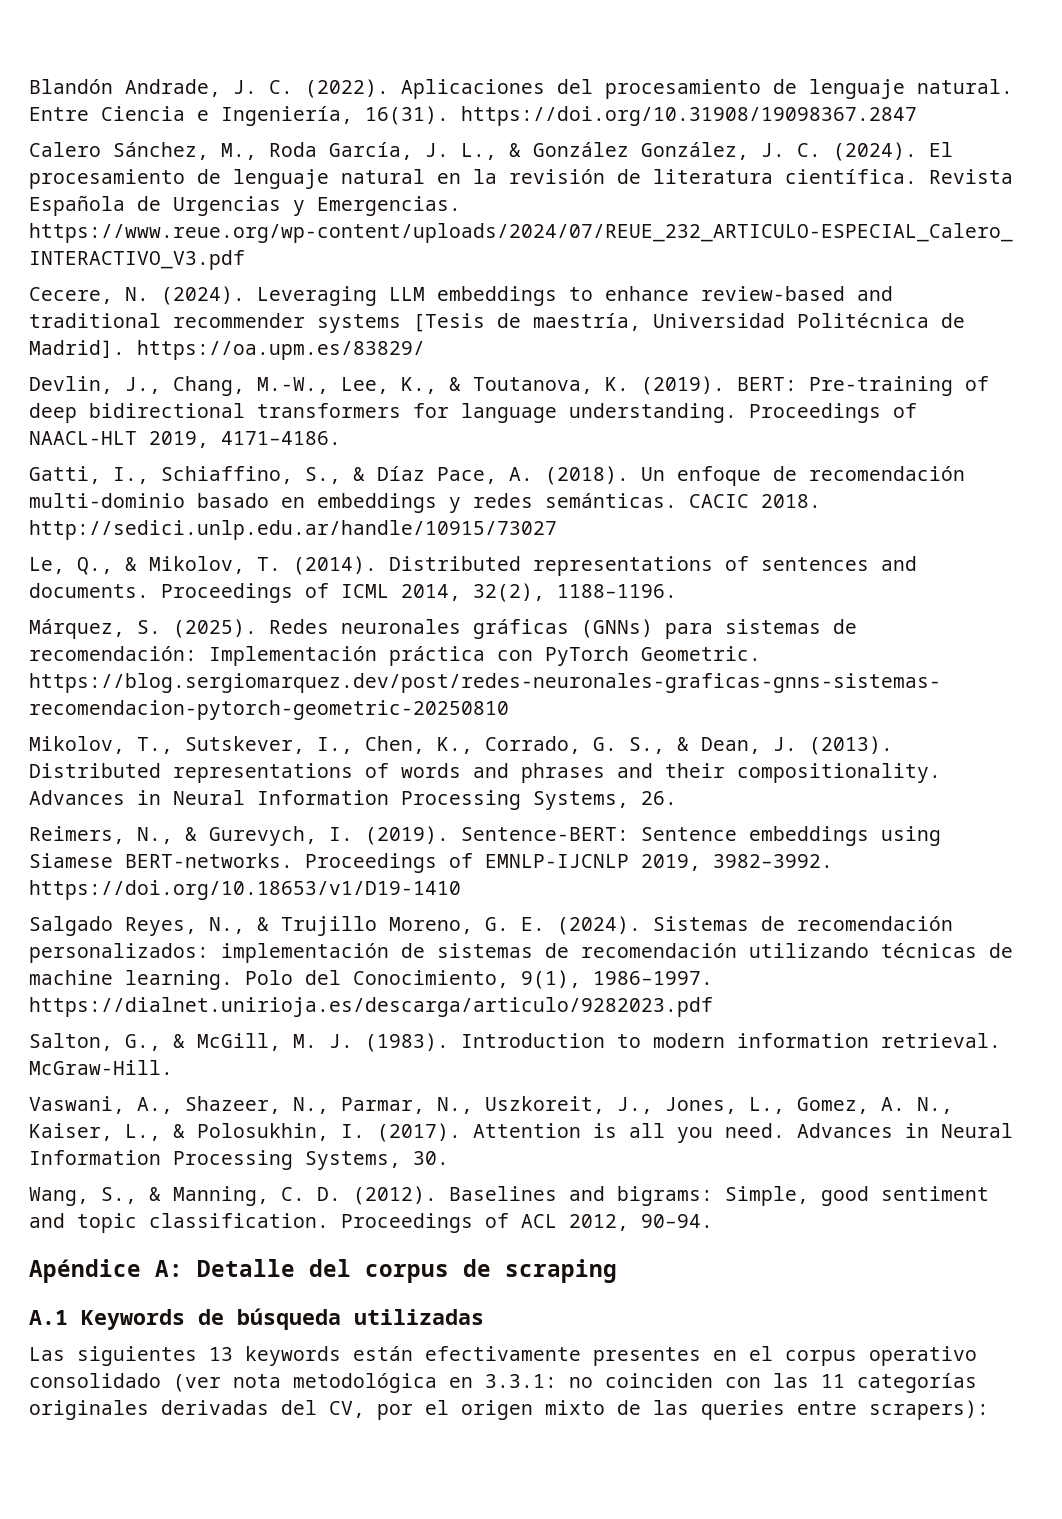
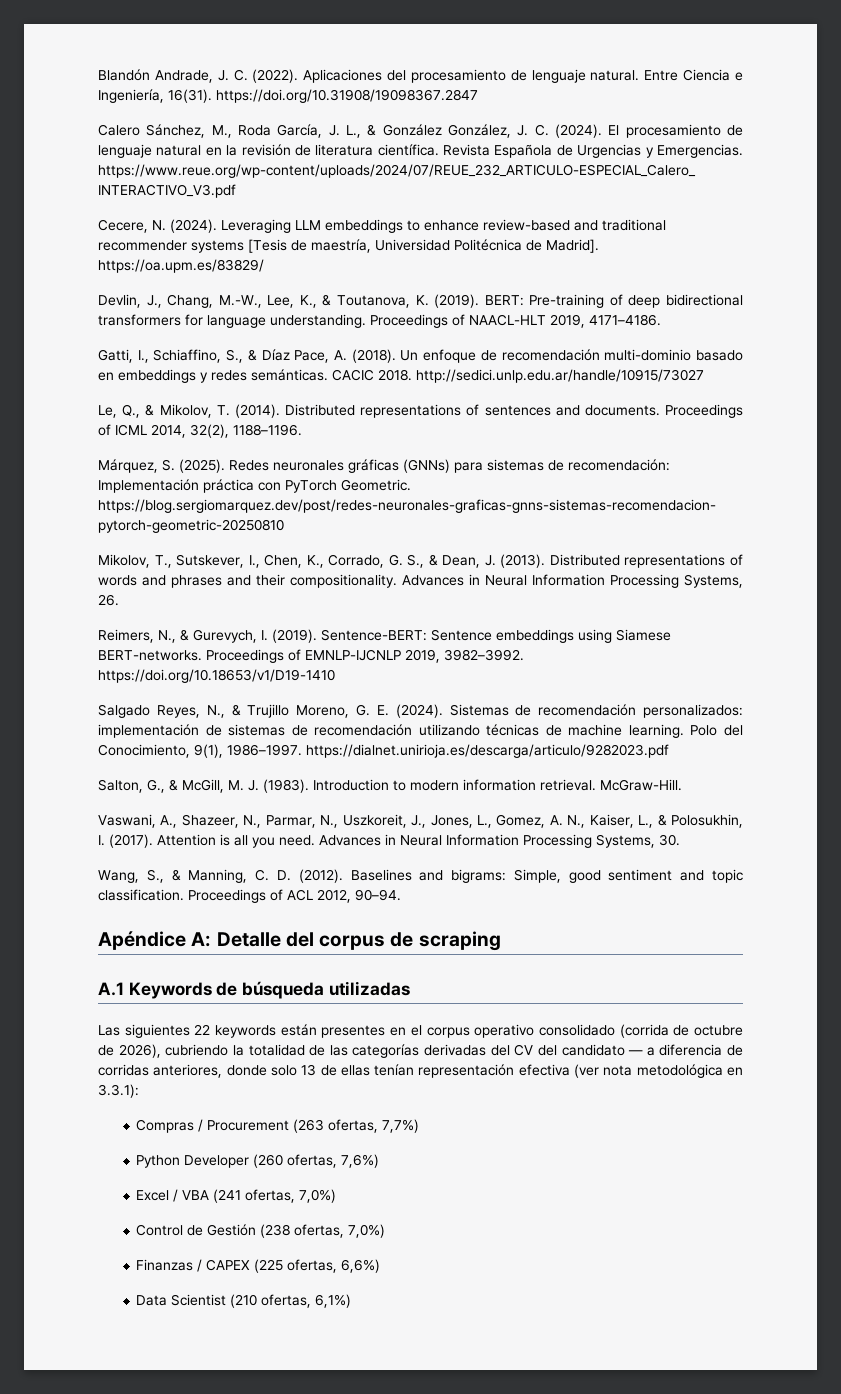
[209,1347,233,1361] 13 -> [194,1024,211,1035] 22
[425,1346,581,1361] efectivamente -> (317, 1030) none
[173,1373,977,1393] [29,1400,989,1420] (ver nota metodológica en 3.3.1: no coinciden con las 11 categorías originales derivadas del CV, por el origen mixto de las queries entre scrapers): -> [619,1024,744,1038] [98,1044,743,1058] [98,1064,743,1078] [98,1084,139,1098] [136,1119,420,1133] [136,1154,380,1168] [136,1189,337,1203] [136,1224,386,1238] [136,1259,381,1273] [136,1294,352,1308] (corrida de octubre de 2026), cubriendo la totalidad de las categorías derivadas del CV del candidato — a diferencia de corridas anteriores, donde solo 13 de ellas tenían representación efectiva (ver nota metodológica en 3.3.1): // Compras / Procurement (263 ofertas, 7,7%) // Python Developer (260 ofertas, 7,6%) // Excel / VBA (241 ofertas, 7,0%) // Control de Gestión (238 ofertas, 7,0%) // Finanzas / CAPEX (225 ofertas, 6,6%) // Data Scientist (210 ofertas, 6,1%)

